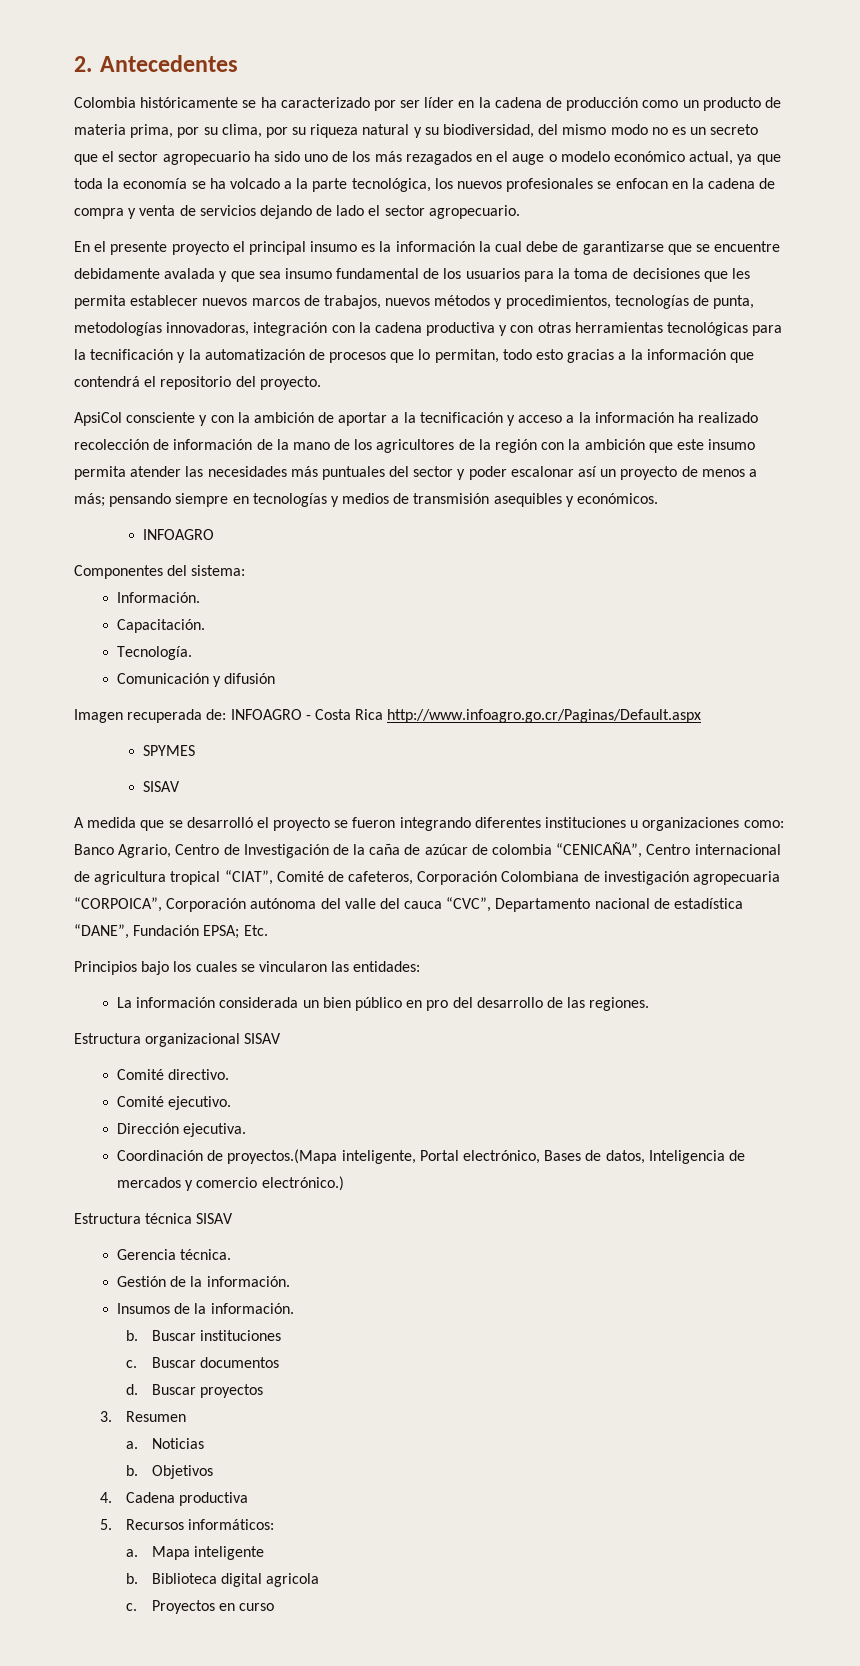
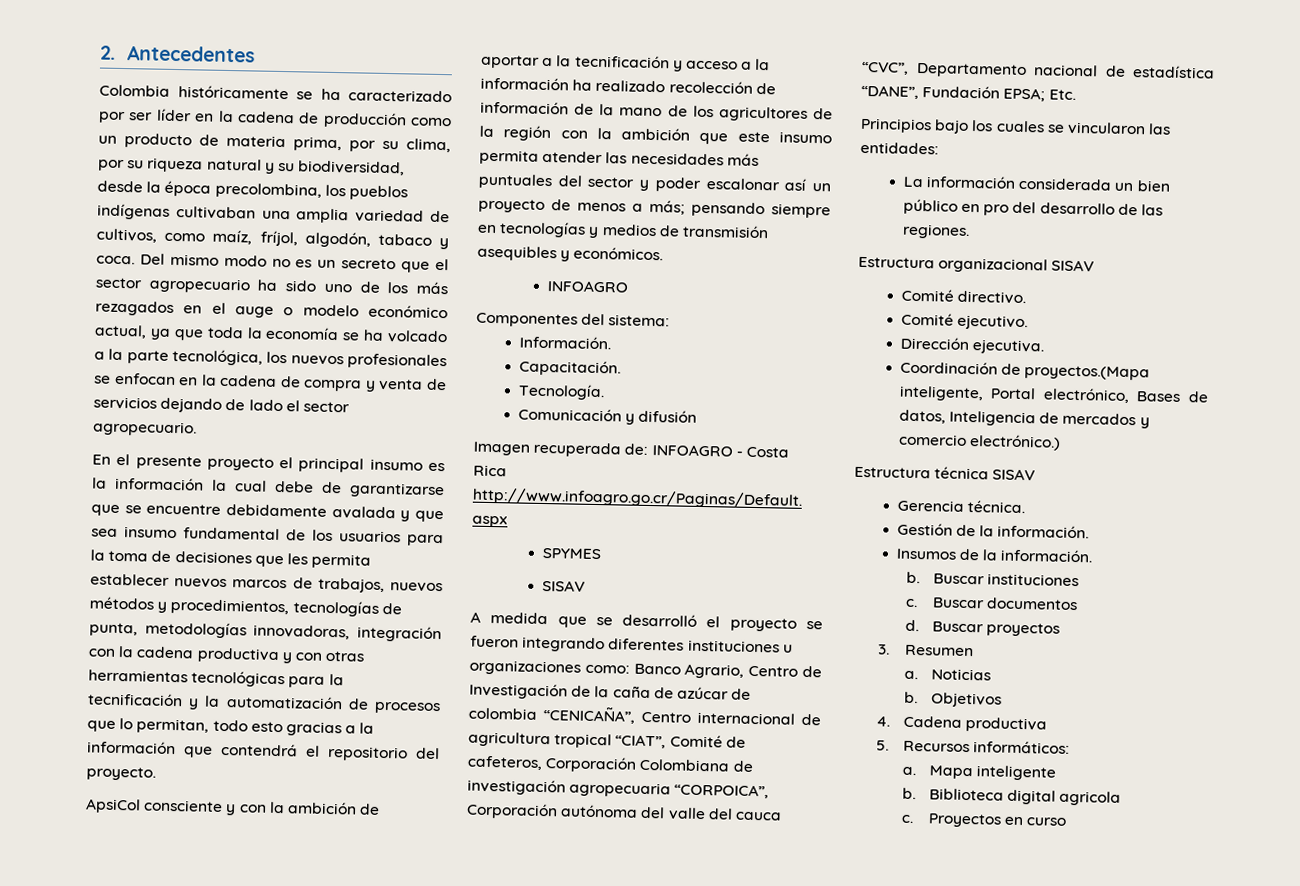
[538,124,559,135] del -> [97,180,408,201] [97,203,451,224] [96,228,449,250] [96,253,165,265] desde la época precolombina, los pueblos indígenas cultivaban una amplia variedad de cultivos, como maíz, fríjol, algodón, tabaco y coca. Del

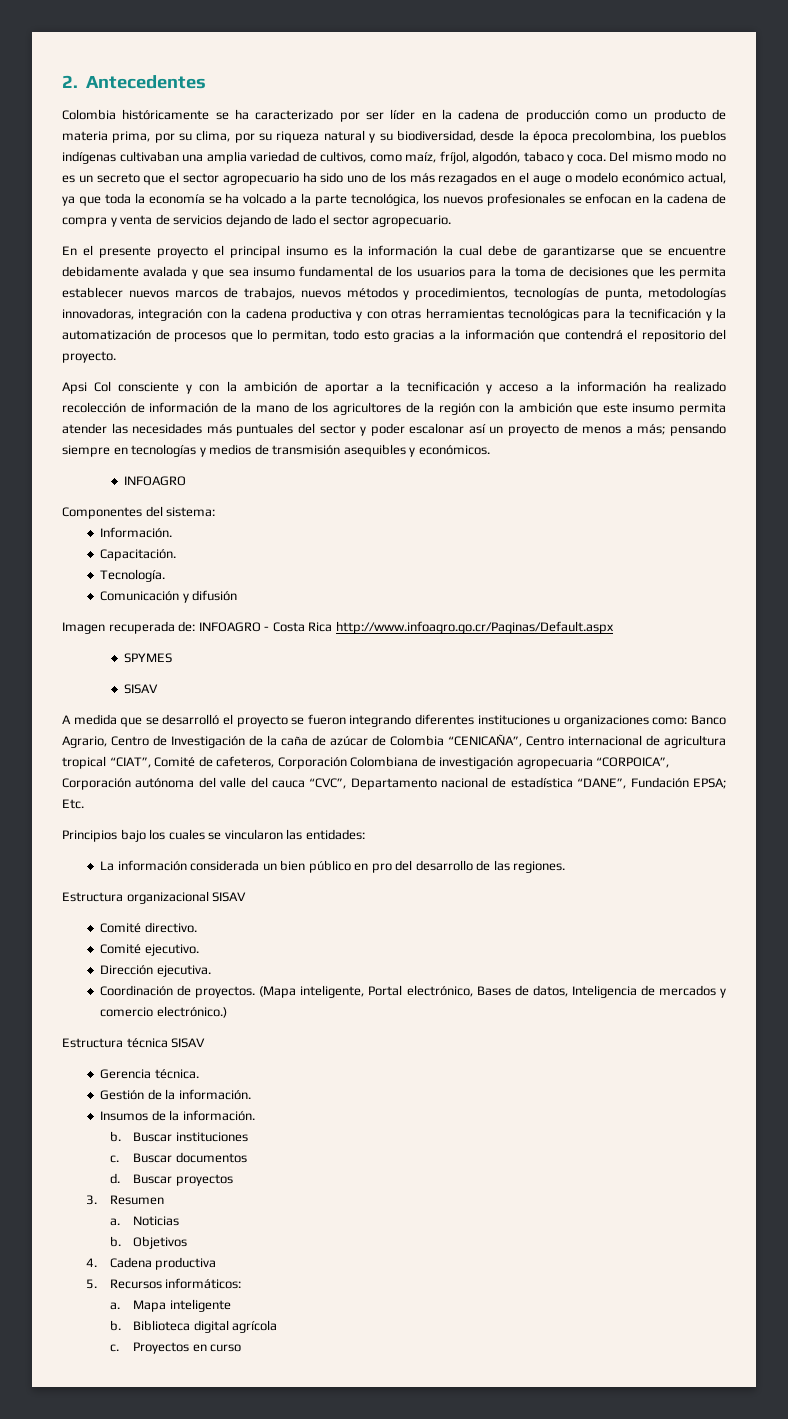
[85,798,141,814] ApsiCol -> [62,381,112,394] Apsi Col
[468,707,537,720] colombia -> [390,735,444,746] Colombia
[1024,365,1151,381] proyectos.(Mapa -> [195,986,297,998] proyectos. (Mapa
[1059,790,1122,806] agricola -> [232,1320,278,1333] agrícola

